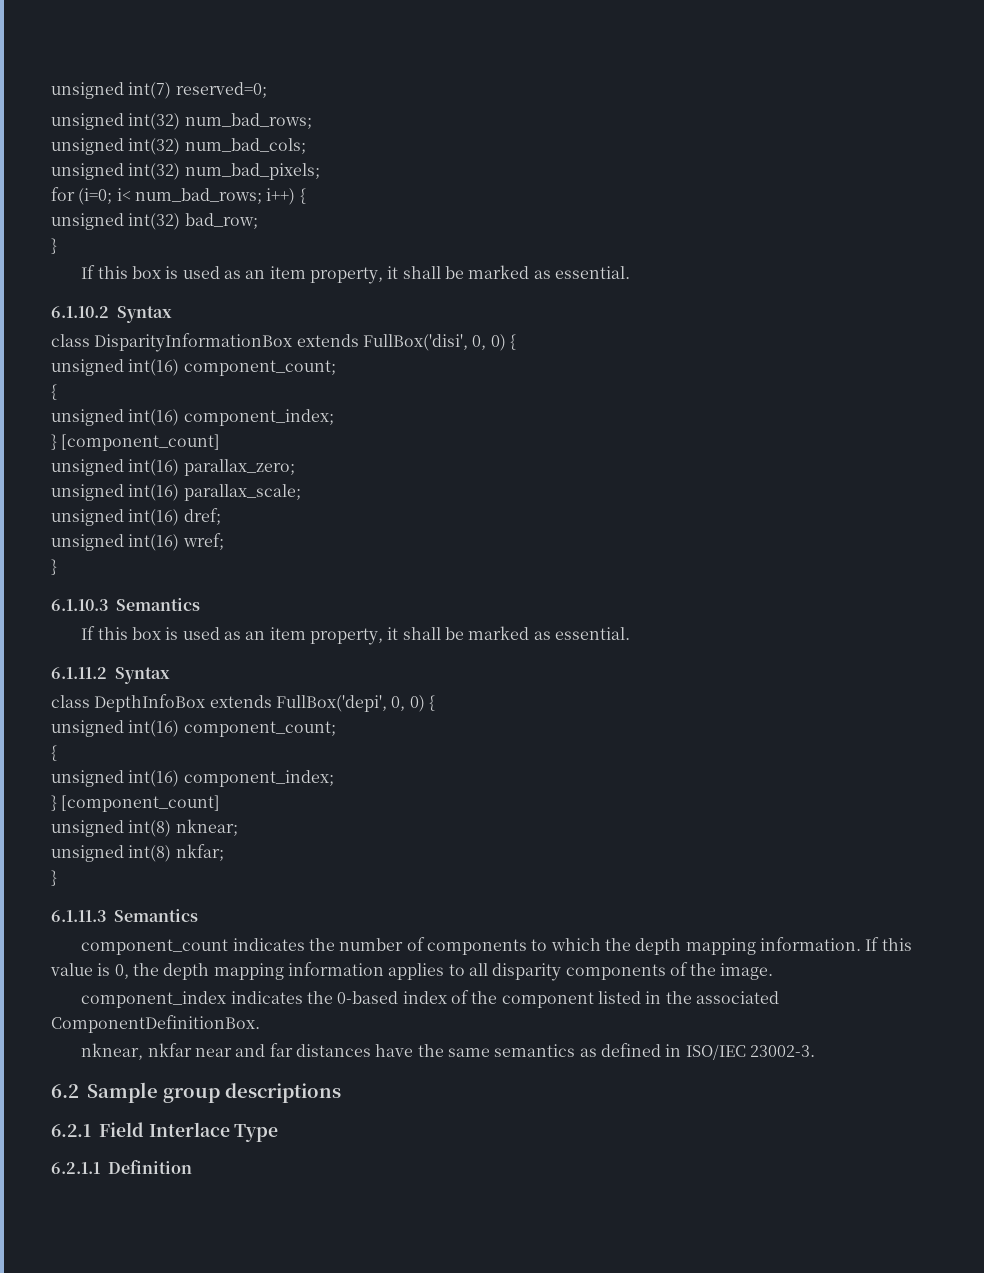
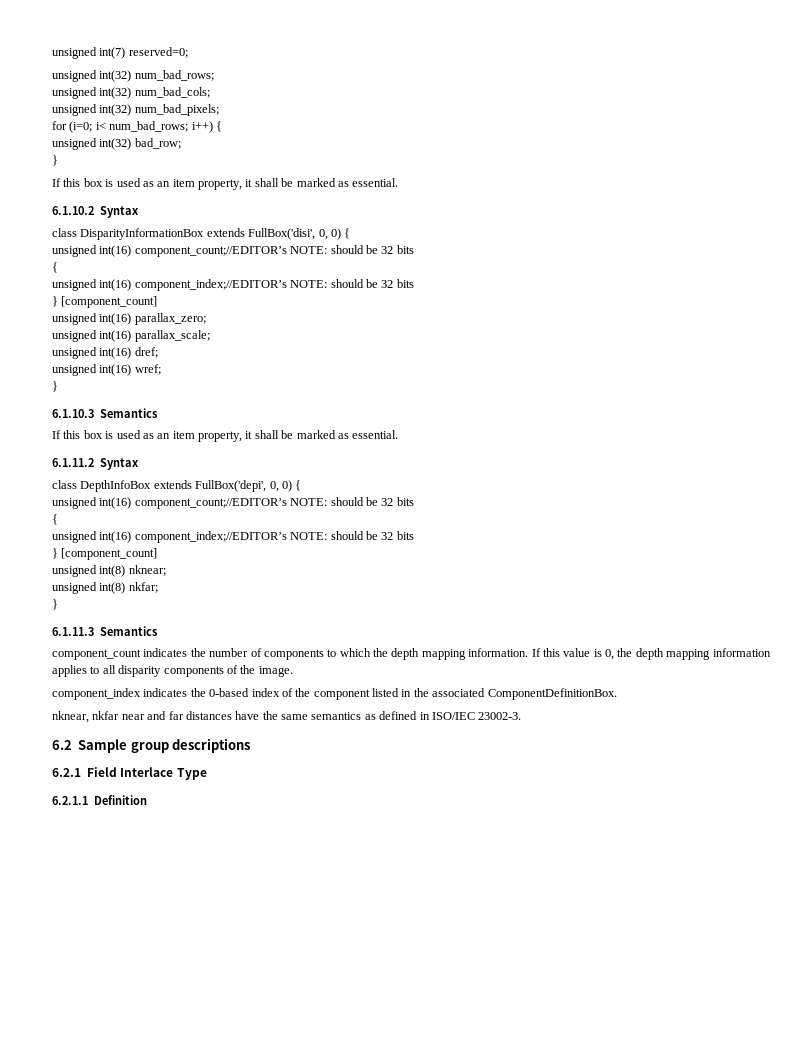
[183,360,336,376] [51,384,57,400] [51,409,334,426] component_count; // { // unsigned int(16) component_index; -> [134,245,414,257] [52,262,58,273] [52,279,414,291] component_count;//EDITOR’s NOTE: should be 32 bits // { // unsigned int(16) component_index;//EDITOR’s NOTE: should be 32 bits
[183,721,336,737] [51,745,57,761] [51,770,334,787] component_count; // { // unsigned int(16) component_index; -> [134,497,414,509] [52,514,58,525] [52,531,414,543] component_count;//EDITOR’s NOTE: should be 32 bits // { // unsigned int(16) component_index;//EDITOR’s NOTE: should be 32 bits

